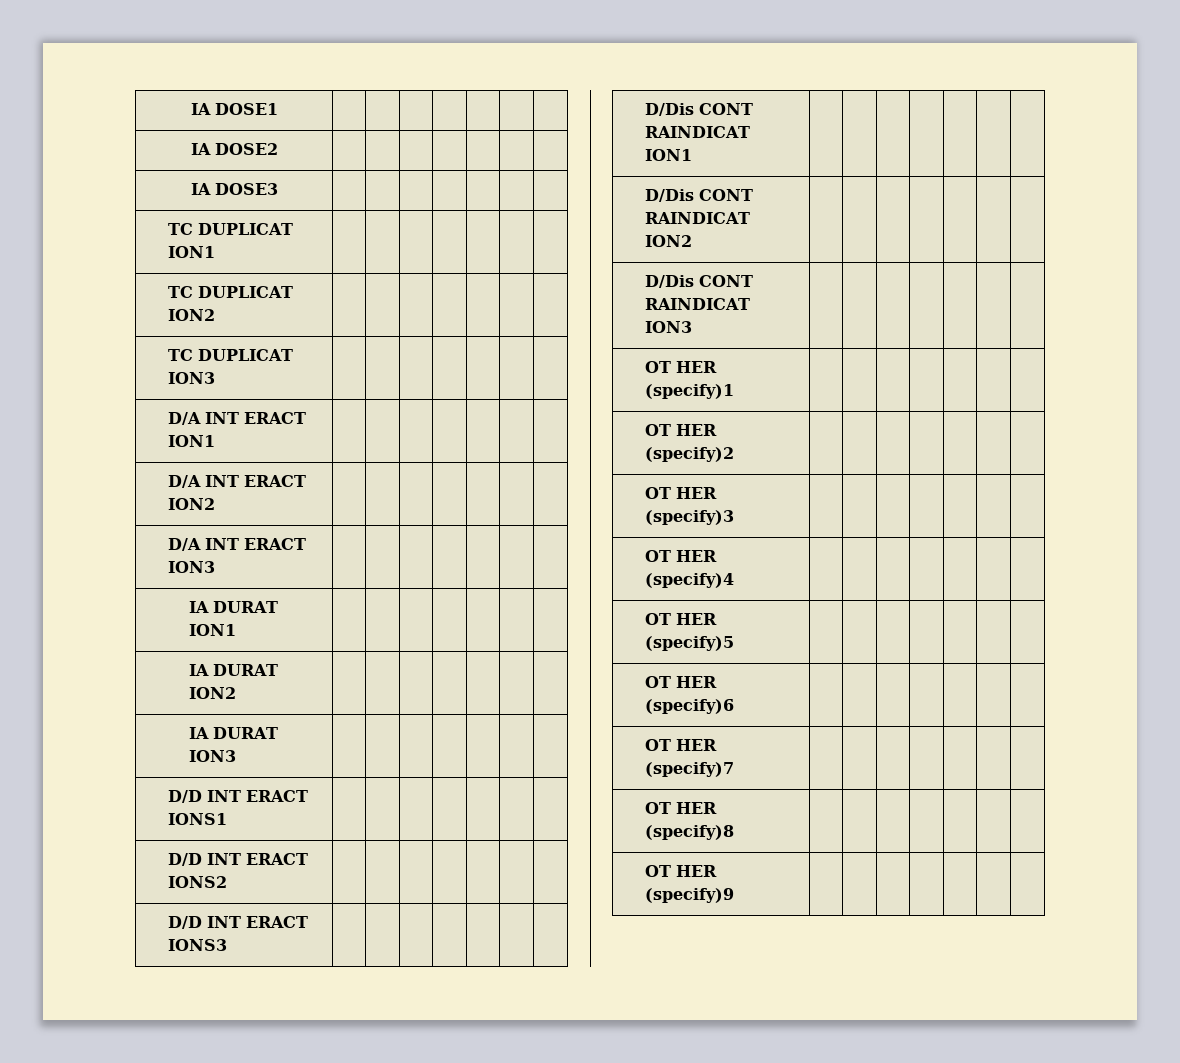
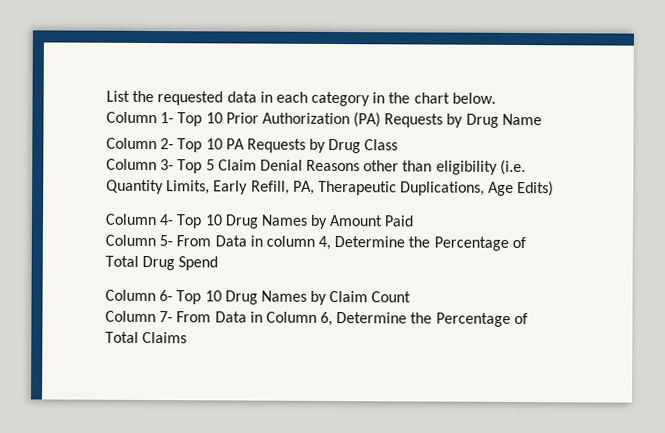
[190,103,278,115] [190,143,278,155] [190,183,278,195] [167,223,293,235] [167,246,215,258] [167,286,293,298] [167,309,215,321] [167,349,293,361] [167,372,215,384] [167,412,306,425] [167,435,215,447] [167,475,306,488] [167,498,215,510] [167,538,306,551] [167,561,215,573] [188,601,278,613] [188,624,236,636] [188,664,278,676] [188,687,236,699] [188,727,278,739] [188,750,236,762] [167,790,308,803] [167,813,227,825] [167,853,308,866] [167,876,227,888] [167,916,308,929] [167,939,227,951] [644,103,753,116] [644,126,750,138] [644,149,692,161] [644,189,753,202] [644,212,750,224] [644,235,692,247] [644,275,753,288] [644,298,750,310] [644,321,692,333] [644,361,717,373] [644,384,734,399] [644,424,717,436] [644,447,734,462] [644,487,717,499] [644,510,734,525] [644,550,717,562] [644,573,734,588] [644,613,717,625] [644,636,734,651] [644,676,717,688] [644,699,734,714] [644,739,717,751] [644,762,734,777] [644,802,717,814] [644,825,734,840] [644,865,717,877] [644,888,734,903] IA DOSE1 | | | | | | | // IA DOSE2 | | | | | | | // IA DOSE3 | | | | | | | // TC DUPLICAT ION1 | | | | | | | // TC DUPLICAT ION2 | | | | | | | // TC DUPLICAT ION3 | | | | | | | // D/A INT ERACT ION1 | | | | | | | // D/A INT ERACT ION2 | | | | | | | // D/A INT ERACT ION3 | | | | | | | // IA DURAT ION1 | | | | | | | // IA DURAT ION2 | | | | | | | // IA DURAT ION3 | | | | | | | // D/D INT ERACT IONS1 | | | | | | | // D/D INT ERACT IONS2 | | | | | | | // D/D INT ERACT IONS3 | | | | | | | // D/Dis CONT RAINDICAT ION1 | | | | | | | // D/Dis CONT RAINDICAT ION2 | | | | | | | // D/Dis CONT RAINDICAT ION3 | | | | | | | // OT HER (specify)1 | | | | | | | // OT HER (specify)2 | | | | | | | // OT HER (specify)3 | | | | | | | // OT HER (specify)4 | | | | | | | // OT HER (specify)5 | | | | | | | // OT HER (specify)6 | | | | | | | // OT HER (specify)7 | | | | | | | // OT HER (specify)8 | | | | | | | // OT HER (specify)9 | | | | | | | -> [106,90,496,107] [106,111,542,128] [106,137,399,154] [106,158,526,176] [106,179,555,197] [105,213,415,229] [105,234,526,251] [105,255,219,271] [105,289,412,305] [105,310,528,327] [105,331,188,344] List the requested data in each category in the chart below. // Column 1- Top 10 Prior Authorization (PA) Requests by Drug Name // Column 2- Top 10 PA Requests by Drug Class // Column 3- Top 5 Claim Denial Reasons other than eligibility (i.e. Quantity Limits, Early Refill, PA, Therapeutic Duplications, Age Edits) // Column 4- Top 10 Drug Names by Amount Paid // Column 5- From Data in column 4, Determine the Percentage of Total Drug Spend // Column 6- Top 10 Drug Names by Claim Count // Column 7- From Data in Column 6, Determine the Percentage of Total Claims

